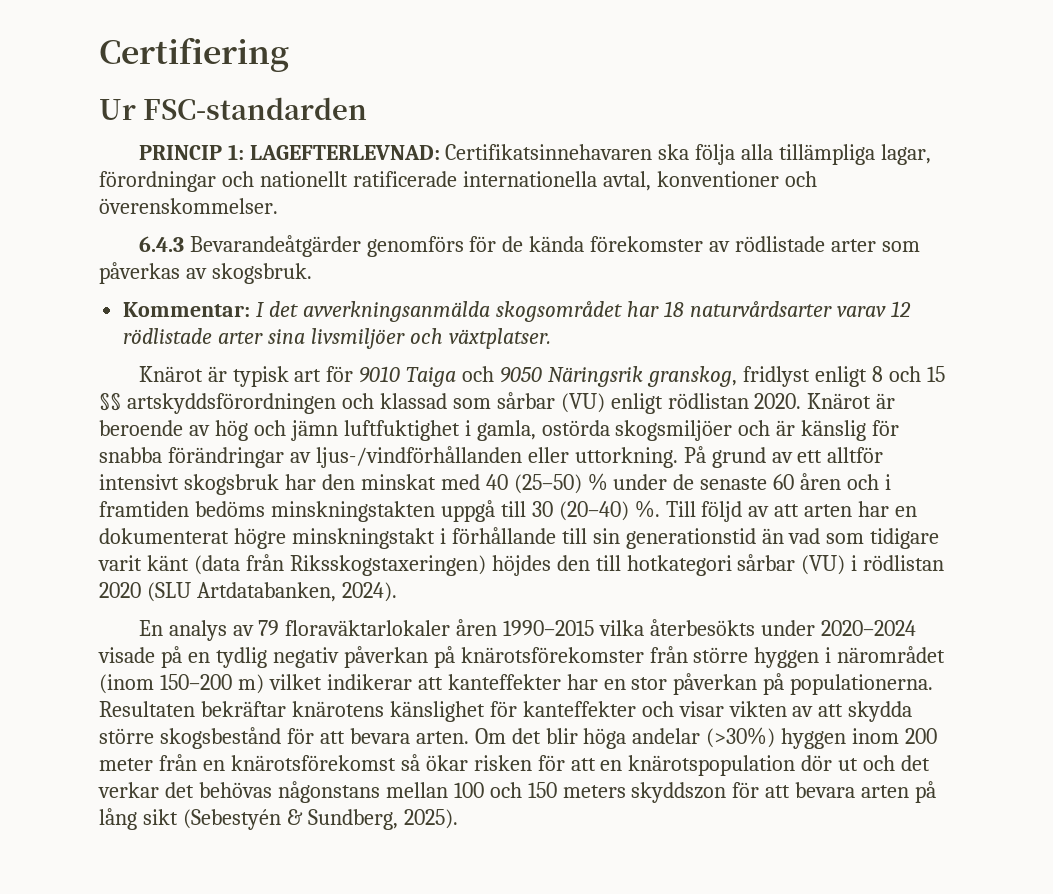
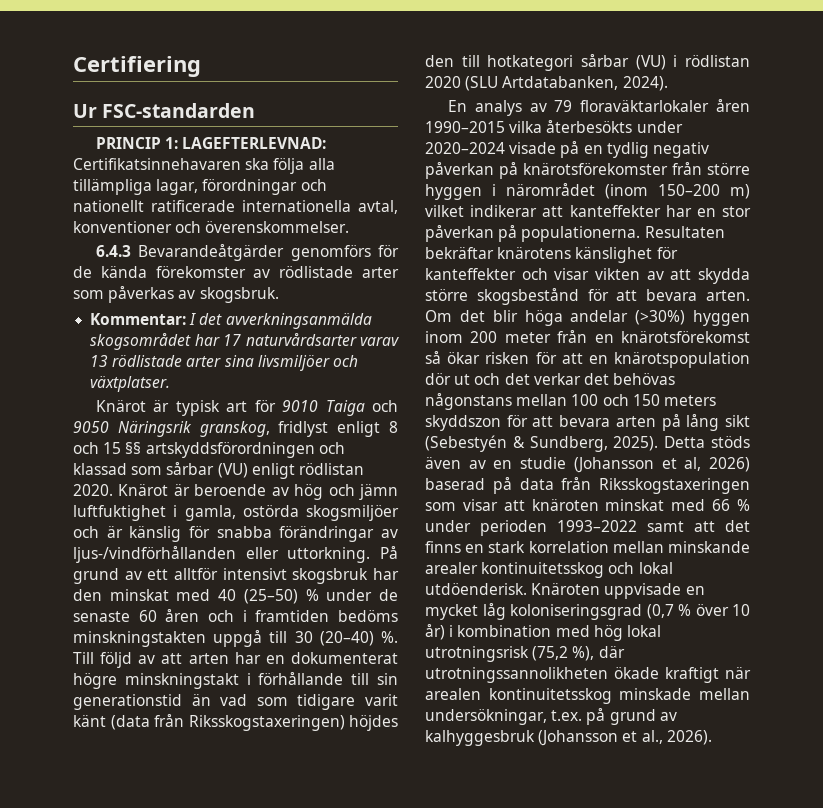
[663,301,684,317] 18 -> [223,334,242,346] 17
[890,301,911,317] 12 -> [90,355,109,367] 13
(458, 819) none -> [664,436,750,448] [425,457,750,473] [425,477,750,494] [425,499,750,511] [425,520,750,536] [425,541,750,553] [425,562,673,578] [425,583,705,599] [425,603,750,620] [425,624,661,641] [425,646,625,662] [425,667,751,683] [425,688,750,704] [425,708,677,725] [425,730,712,746] Detta stöds även av en studie (Johansson et al, 2026) baserad på data från Riksskogstaxeringen som visar att knäroten minskat med 66 % under perioden 1993–2022 samt att det finns en stark korrelation mellan minskande arealer kontinuitetsskog och lokal utdöenderisk. Knäroten uppvisade en mycket låg koloniseringsgrad (0,7 % över 10 år) i kombination med hög lokal utrotningsrisk (75,2 %), där utrotningssannolikheten ökade kraftigt när arealen kontinuitetsskog minskade mellan undersökningar, t.ex. på grund av kalhyggesbruk (Johansson et al., 2026).

